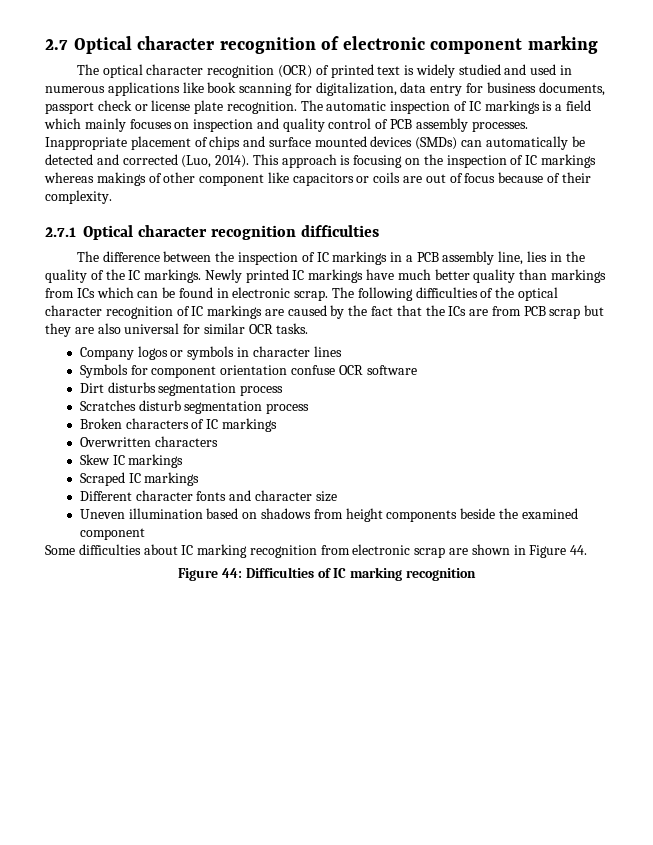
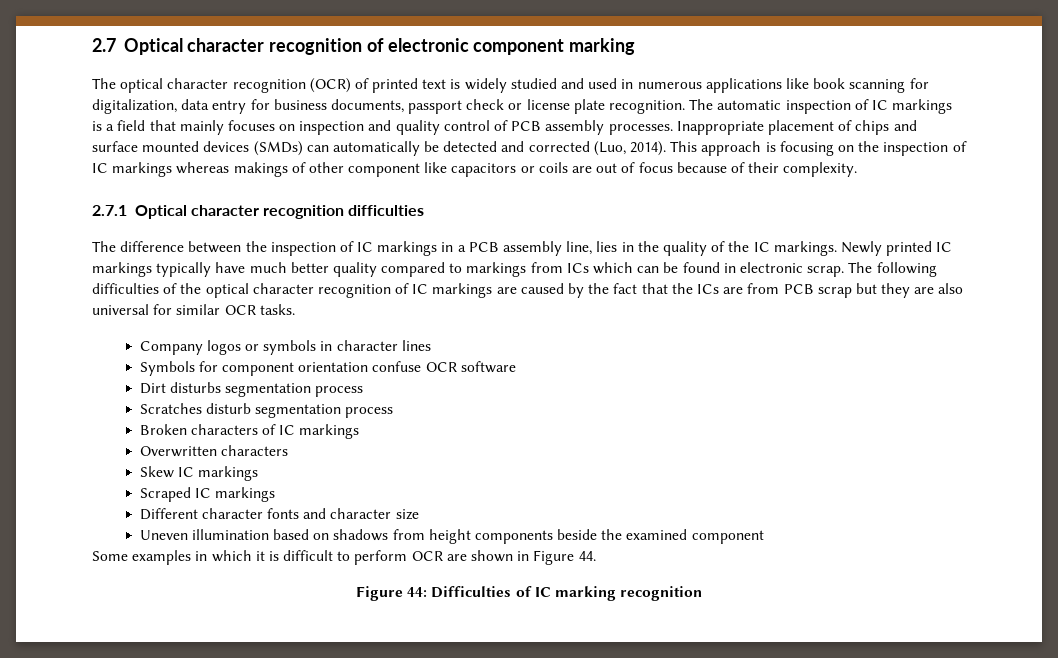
[44,118,81,129] which -> [149,120,176,131] that
(364, 276) none -> [156,262,212,277] typically
[519,269,548,280] than -> [381,262,463,277] compared to
[78,544,446,558] difficulties about IC marking recognition from electronic scrap -> [132,550,443,565] examples in which it is difficult to perform OCR

